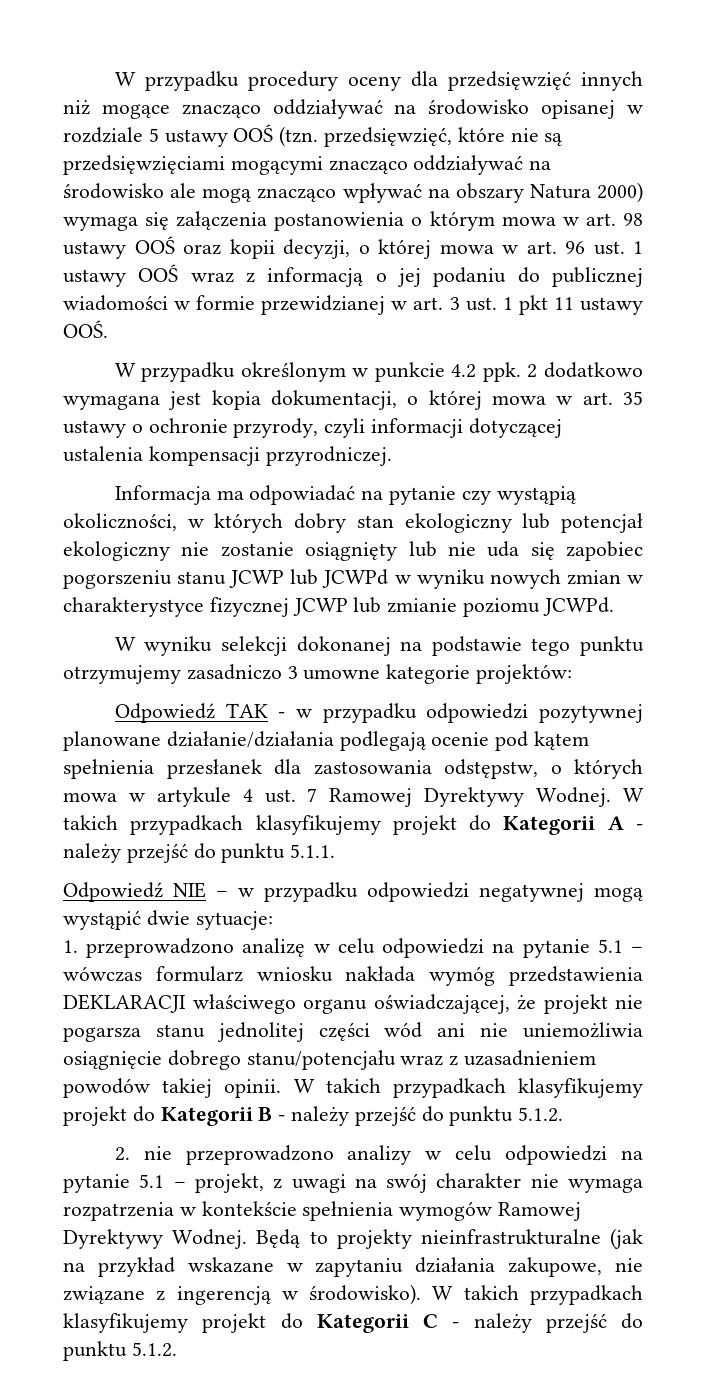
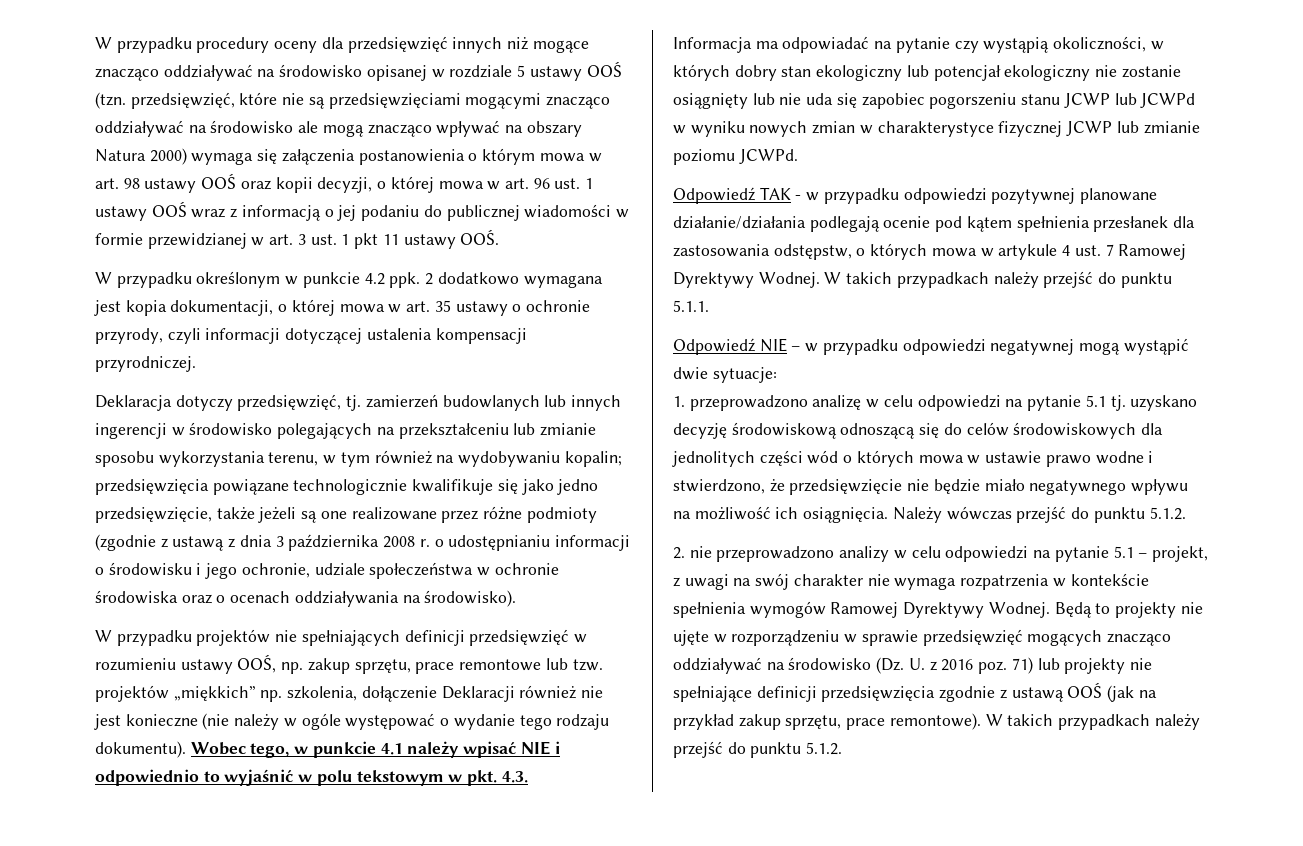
(392, 456) none -> [95,394,622,411] [95,422,597,439] [95,450,622,467] [95,479,599,495] [95,506,597,523] [95,534,630,551] [95,562,559,579] [95,590,517,607] [95,629,588,646] [95,654,603,674] [95,685,604,702] [94,713,610,730] [95,741,560,758] [95,769,528,786] // Deklaracja dotyczy przedsięwzięć, tj. zamierzeń budowlanych lub innych ingerencji w środowisko polegających na przekształceniu lub zmianie sposobu wykorzystania terenu, w tym również na wydobywaniu kopalin; przedsięwzięcia powiązane technologicznie kwalifikuje się jako jedno przedsięwzięcie, także jeżeli są one realizowane przez różne podmioty (zgodnie z ustawą z dnia 3 października 2008 r. o udostępnianiu informacji o środowisku i jego ochronie, udziale społeczeństwa w ochronie środowiska oraz o ocenach oddziaływania na środowisko). // W przypadku projektów nie spełniających definicji przedsięwzięć w rozumieniu ustawy OOŚ, np. zakup sprzętu, prace remontowe lub tzw. projektów „miękkich” np. szkolenia, dołączenie Deklaracji również nie jest konieczne (nie należy w ogóle występować o wydanie tego rodzaju dokumentu). Wobec tego, w punkcie 4.1 należy wpisać NIE i odpowiednio to wyjaśnić w polu tekstowym w pkt. 4.3.
[114,636,644,656] [63,664,573,684] // W wyniku selekcji dokonanej na podstawie tego punktu otrzymujemy zasadniczo 3 umowne kategorie projektów: -> (798, 156) none
[255,815,643,835] klasyfikujemy projekt do Kategorii A - -> (989, 280) none
[631,946,643,953] [63,966,643,986] [63,994,643,1014] [63,1022,643,1042] [63,1050,597,1070] [63,1078,643,1098] [63,1106,350,1126] – wówczas formularz wniosku nakłada wymóg przedstawienia DEKLARACJI właściwego organu oświadczającej, że projekt nie pogarsza stanu jednolitej części wód ani nie uniemożliwia osiągnięcie dobrego stanu/potencjału wraz z uzasadnieniem powodów takiej opinii. W takich przypadkach klasyfikujemy projekt do Kategorii B - należy -> [1110,395,1198,411] [673,422,1164,439] [672,450,1154,467] [673,479,1189,495] [673,506,1012,523] tj. uzyskano decyzję środowiskową odnoszącą się do celów środowiskowych dla jednolitych części wód o których mowa w ustawie prawo wodne i stwierdzono, że przedsięwzięcie nie będzie miało negatywnego wpływu na możliwość ich osiągnięcia. Należy wówczas
[420,1228,643,1249] [63,1257,643,1277] [63,1284,643,1305] [63,1313,460,1333] nieinfrastrukturalne (jak na przykład wskazane w zapytaniu działania zakupowe, nie związane z ingerencją w środowisko). W takich przypadkach klasyfikujemy projekt do Kategorii C - -> [1180,602,1203,614] [673,629,1172,646] [673,657,1152,674] [673,682,1157,702] [673,713,1151,730] nie ujęte w rozporządzeniu w sprawie przedsięwzięć mogących znacząco oddziaływać na środowisko (Dz. U. z 2016 poz. 71) lub projekty nie spełniające definicji przedsięwzięcia zgodnie z ustawą OOŚ (jak na przykład zakup sprzętu, prace remontowe). W takich przypadkach

